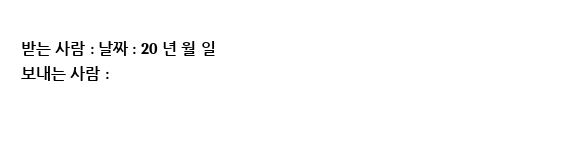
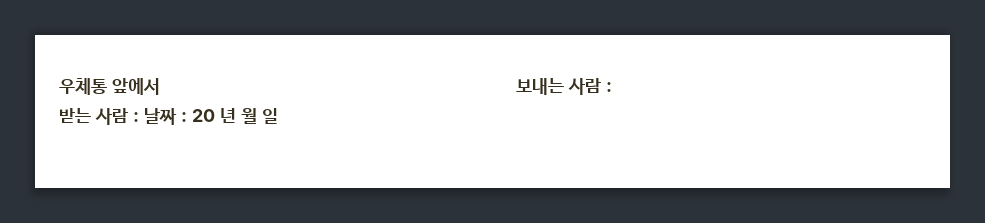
(21, 48) none -> [59,78,160,95] 우체통 앞에서 //

